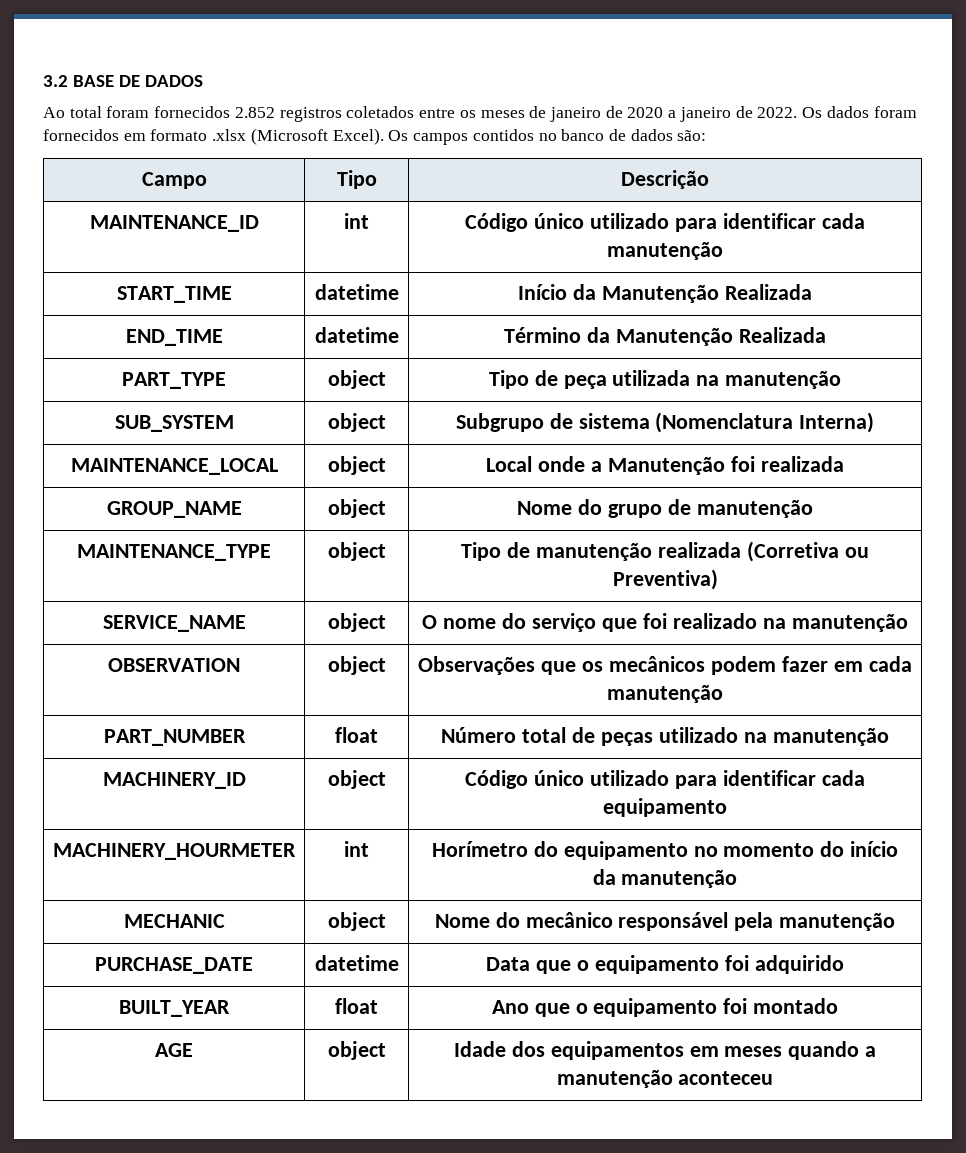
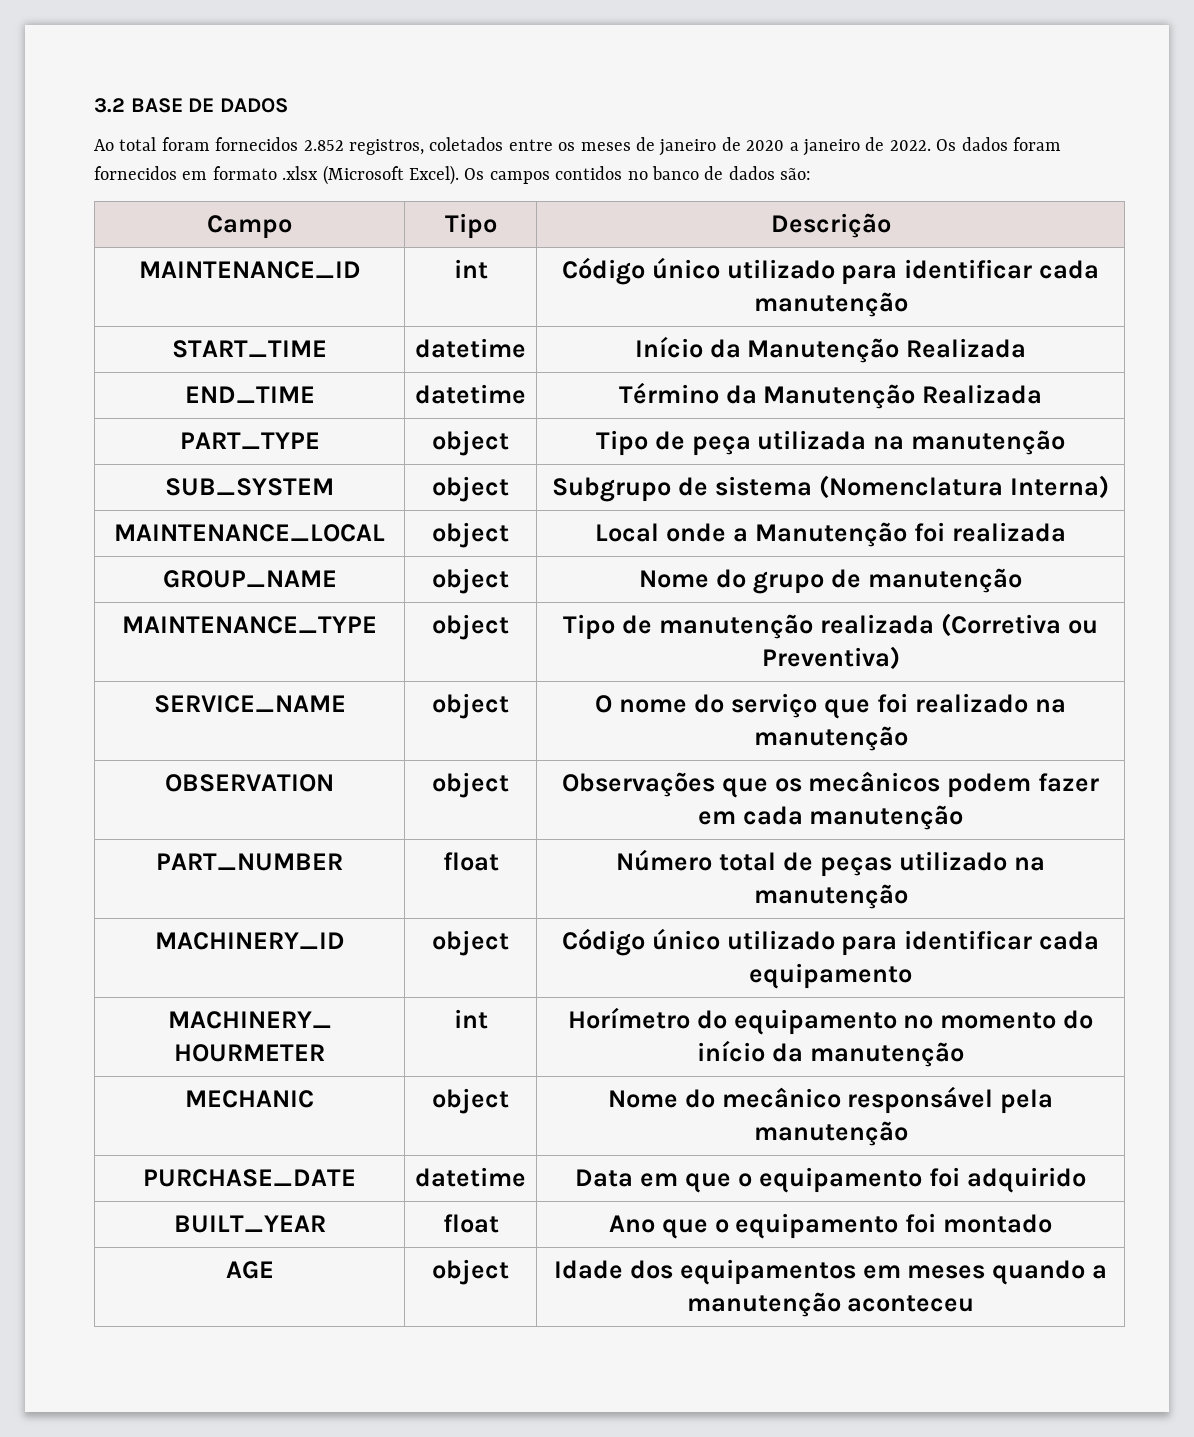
[279,107,342,122] registros -> [349,139,424,155] registros,
(531, 964) none -> [640,1173,679,1187] em

